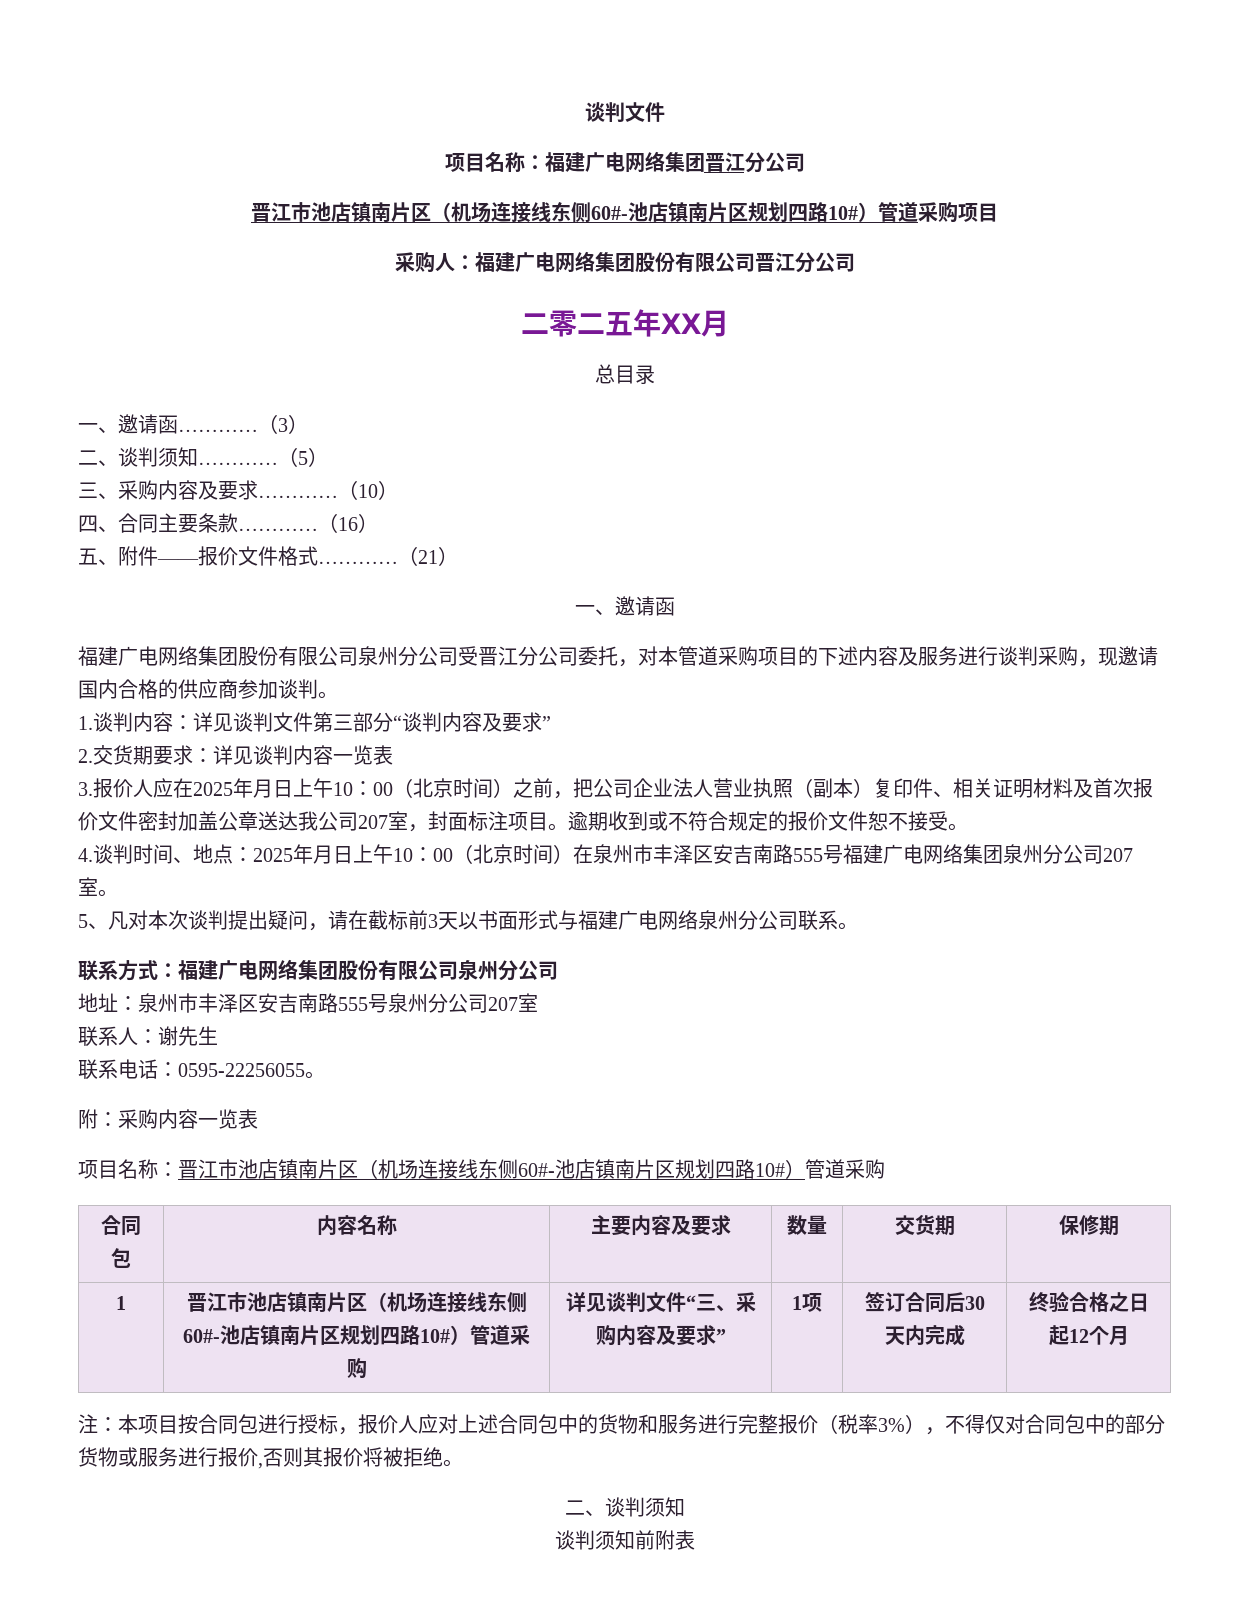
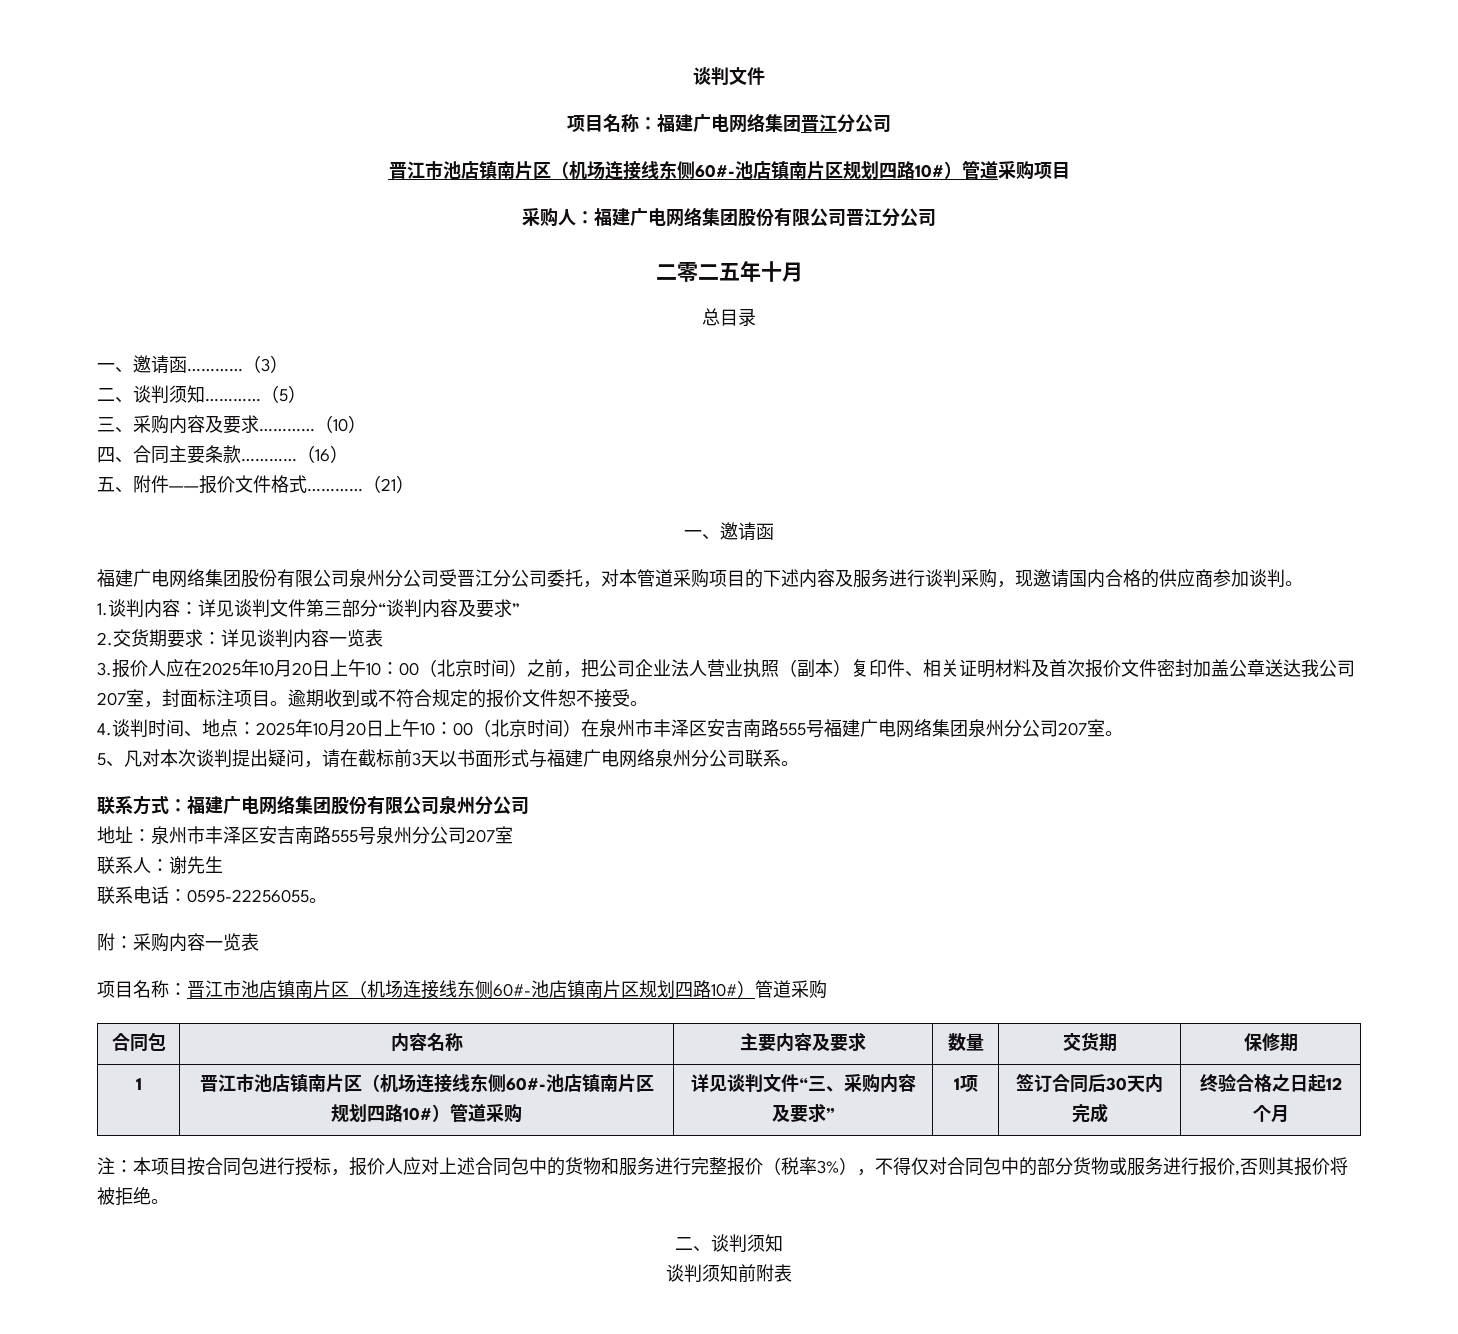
[660,313,701,334] XX -> [760,261,782,282] 十
[253,779,273,798] 月 -> [259,660,312,677] 10月20
[313,845,333,864] 月 -> [313,720,366,737] 10月20

